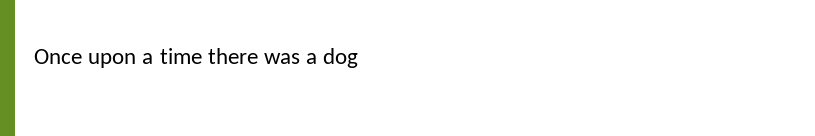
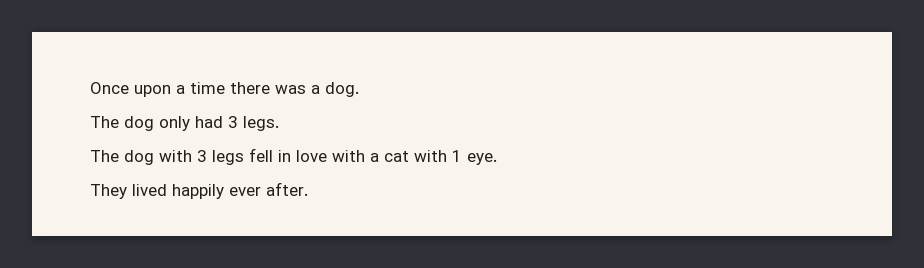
[323,48,359,68] dog -> [325,82,359,97] [90,116,279,131] [90,148,497,165] [90,182,308,199] dog. // The dog only had 3 legs. // The dog with 3 legs fell in love with a cat with 1 eye. // They lived happily ever after.

